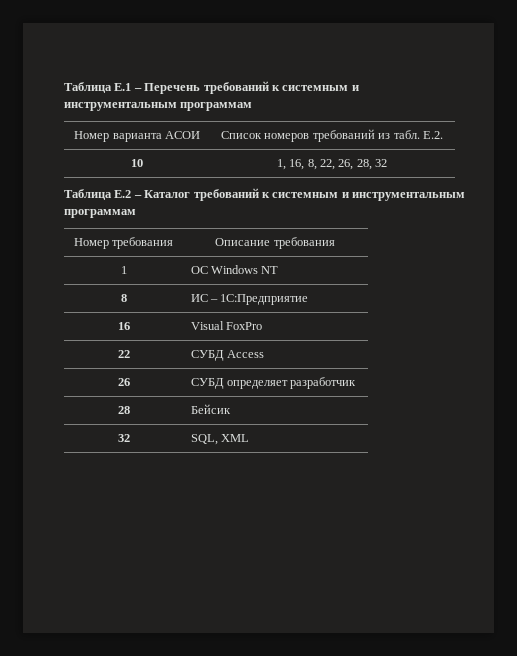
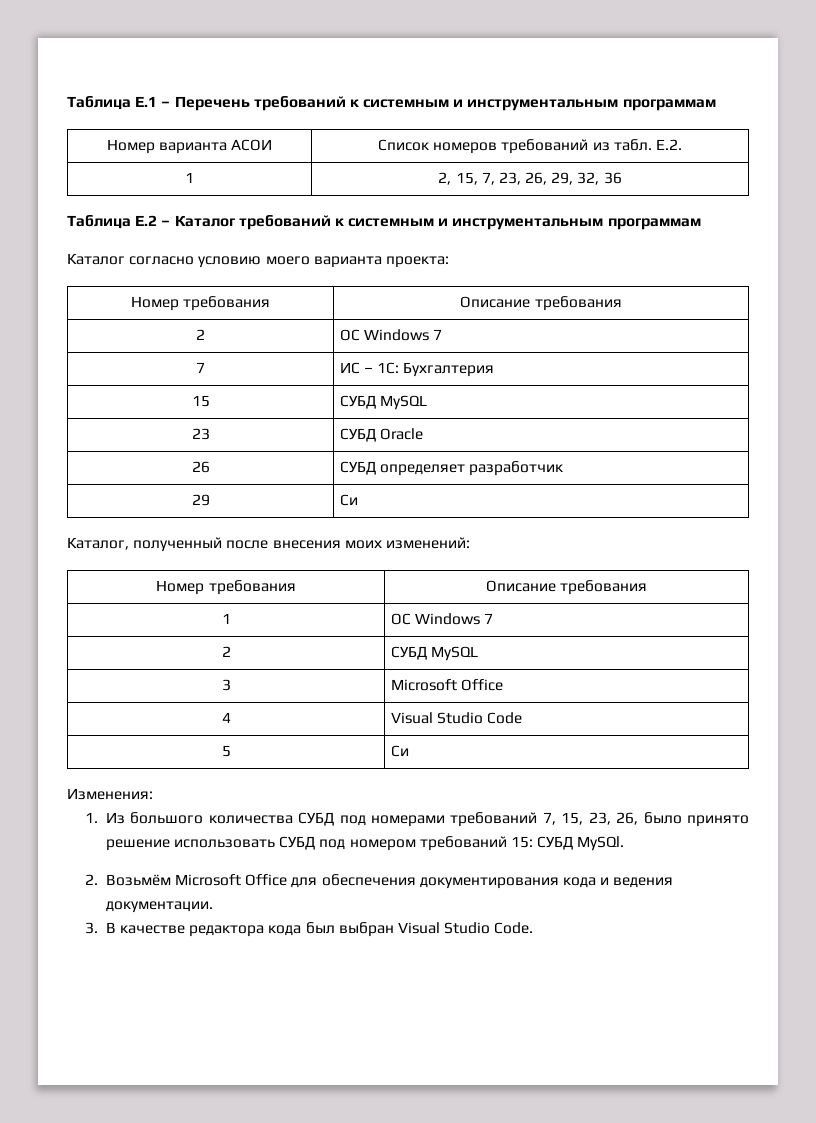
[131,159,143,167] [276,159,388,170] 10 | 1, 16, 8, 22, 26, 28, 32 -> [185,172,194,183] [438,172,622,185] 1 | 2, 15, 7, 23, 26, 29, 32, 36
(136, 213) none -> [67,253,449,268] [130,296,271,311] [460,296,622,311] [196,329,205,340] [339,329,443,341] [196,362,205,373] [339,362,495,377] [191,395,210,407] [339,395,427,410] [191,428,210,440] [339,428,423,442] [191,461,210,473] [339,461,565,476] [191,494,210,506] [339,494,358,506] [67,537,470,552] // Каталог согласно условию моего варианта проекта: // Номер требования | Описание требования // 2 | ОС Windows 7 // 7 | ИС – 1С: Бухгалтерия // 15 | СУБД MySQL // 23 | СУБД Oracle // 26 | СУБД определяет разработчик // 29 | Си // Каталог, полученный после внесения моих изменений:
[261,266,279,274] [120,294,127,302] [190,294,309,305] [117,322,130,330] [190,321,262,330] [117,350,130,358] [190,350,264,361] [117,378,130,386] [190,377,357,389] [117,406,130,414] [190,404,231,414] [117,434,130,442] [190,434,249,445] NT // 8 | ИС – 1С:Предприятие // 16 | Visual FoxPro // 22 | СУБД Access // 26 | СУБД определяет разработчик // 28 | Бейсик // 32 | SQL, XML -> [484,613,494,624] [221,646,231,657] [390,646,478,661] [221,679,231,691] [390,679,503,691] [221,712,231,723] [390,712,523,724] [221,745,231,757] [390,745,409,757] [67,788,153,800] [85,812,749,827] [105,836,625,851] [85,874,674,889] [105,901,213,913] [85,922,534,937] 7 // 2 | СУБД MySQL // 3 | Microsoft Office // 4 | Visual Studio Code // 5 | Cи // Изменения: // 1. Из большого количества СУБД под номерами требований 7, 15, 23, 26, было принято решение использовать СУБД под номером требований 15: СУБД MySQl. // 2. Возьмём Microsoft Office для обеспечения документирования кода и ведения документации. // 3. В качестве редактора кода был выбран Visual Studio Code.

